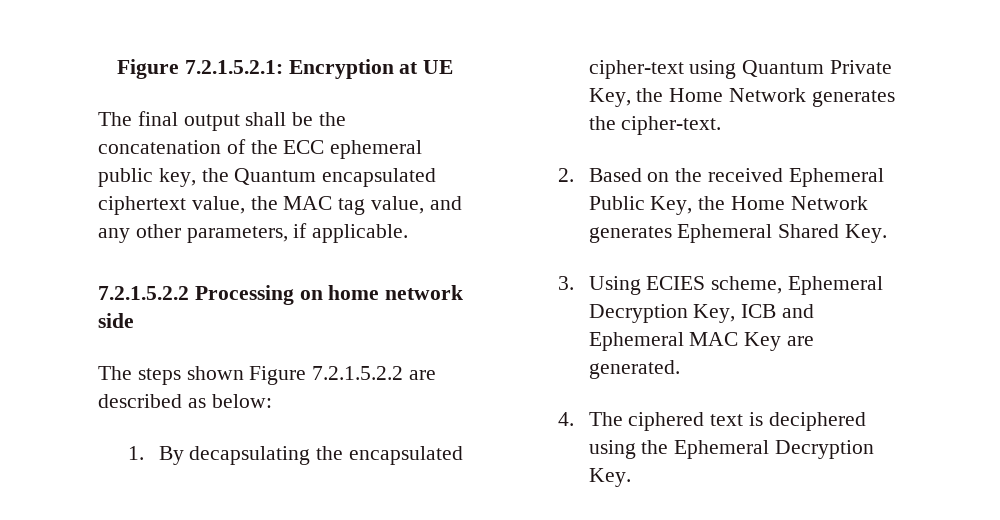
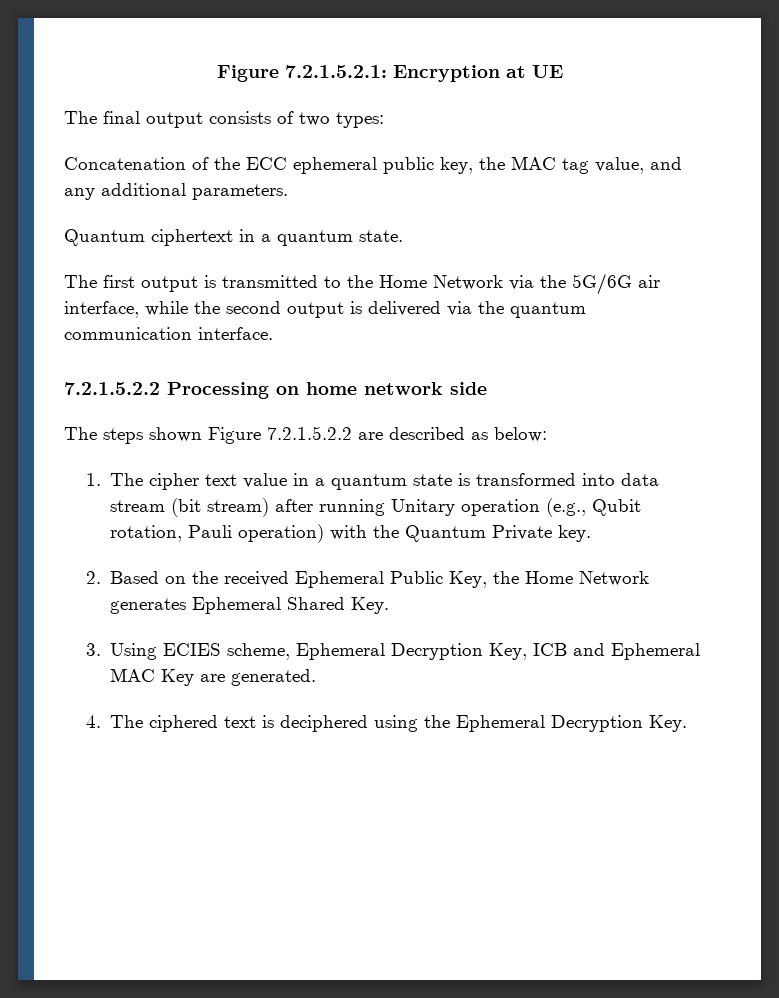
[245,112,347,126] [98,140,221,154] shall be the concatenation -> [209,111,384,128] [64,157,186,170] consists of two types: // Concatenation
[234,168,437,187] [98,196,278,215] Quantum encapsulated ciphertext value, the -> (505, 163) none
[135,223,409,243] other parameters, if applicable. -> [101,183,288,200] [64,229,403,246] [64,273,660,295] [64,301,586,318] [64,327,273,340] additional parameters. // Quantum ciphertext in a quantum state. // The first output is transmitted to the Home Network via the 5G/6G air interface, while the second output is delivered via the quantum communication interface.
[158,446,463,465] [588,60,892,79] [588,88,895,107] [588,116,722,135] By decapsulating the encapsulated cipher-text using Quantum Private Key, the Home Network generates the cipher-text. -> [110,473,660,490] [110,498,642,517] [110,524,592,543] The cipher text value in a quantum state is transformed into data stream (bit stream) after running Unitary operation (e.g., Qubit rotation, Pauli operation) with the Quantum Private key.

